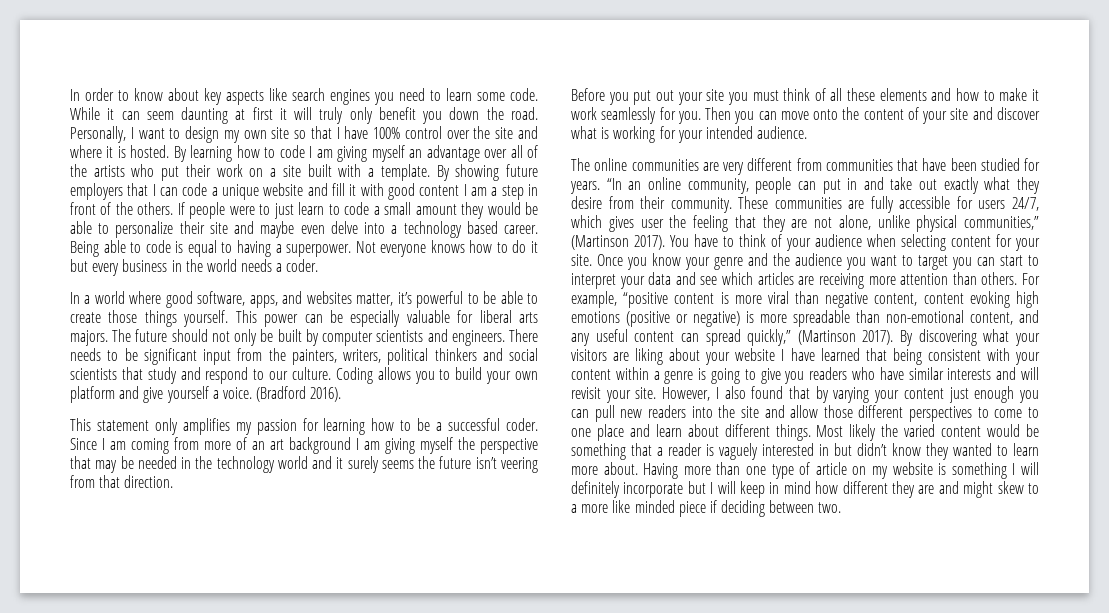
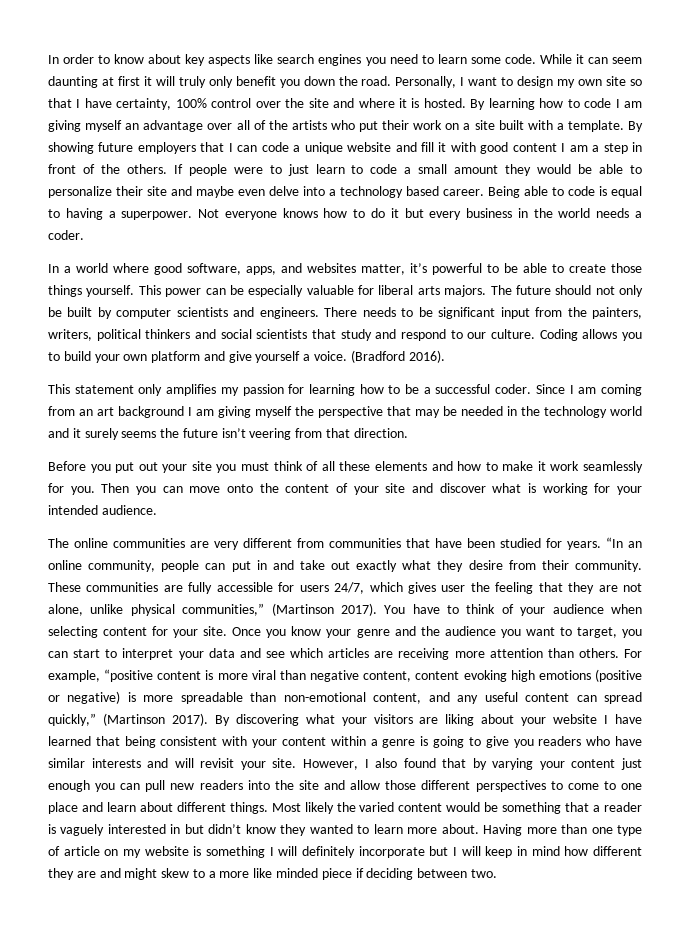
(369, 132) none -> [116,98,172,110] certainty,
[204,437,247,450] more of -> (75, 411) none
[918,255,948,270] target -> [576,627,617,638] target,

